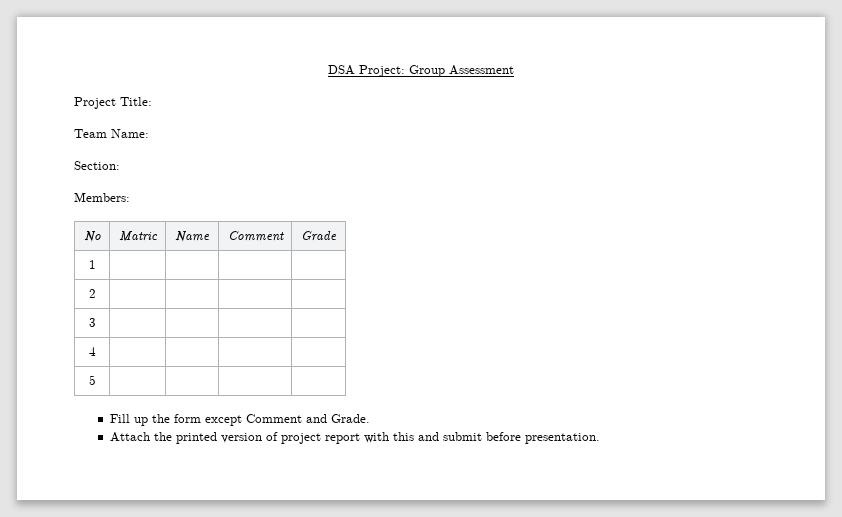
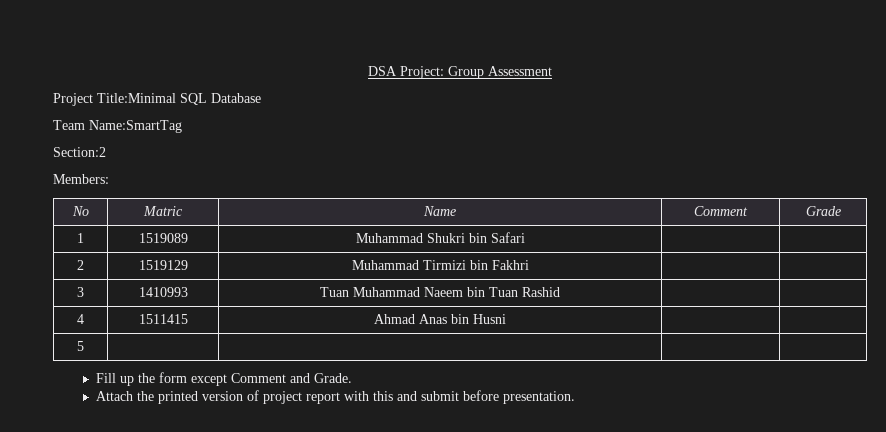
[120,97,152,106] Title: -> [97,93,261,105] Title:Minimal SQL Database
[111,129,149,138] [74,161,120,170] Name: // Section: -> [89,120,182,133] [53,147,106,157] Name:SmartTag // Section:2
[88,289,96,298] [88,318,96,327] [88,347,96,356] | | | // 2 | | | | // 3 | | | | // 4 | | -> [138,233,188,243] [355,232,525,243] [77,260,84,270] [138,260,188,270] [351,260,529,270] [77,287,84,297] [138,287,188,297] [320,287,560,297] [77,314,84,324] [138,314,188,324] [374,314,506,324] 1519089 | Muhammad Shukri bin Safari | | // 2 | 1519129 | Muhammad Tirmizi bin Fakhri | | // 3 | 1410993 | Tuan Muhammad Naeem bin Tuan Rashid | | // 4 | 1511415 | Ahmad Anas bin Husni

